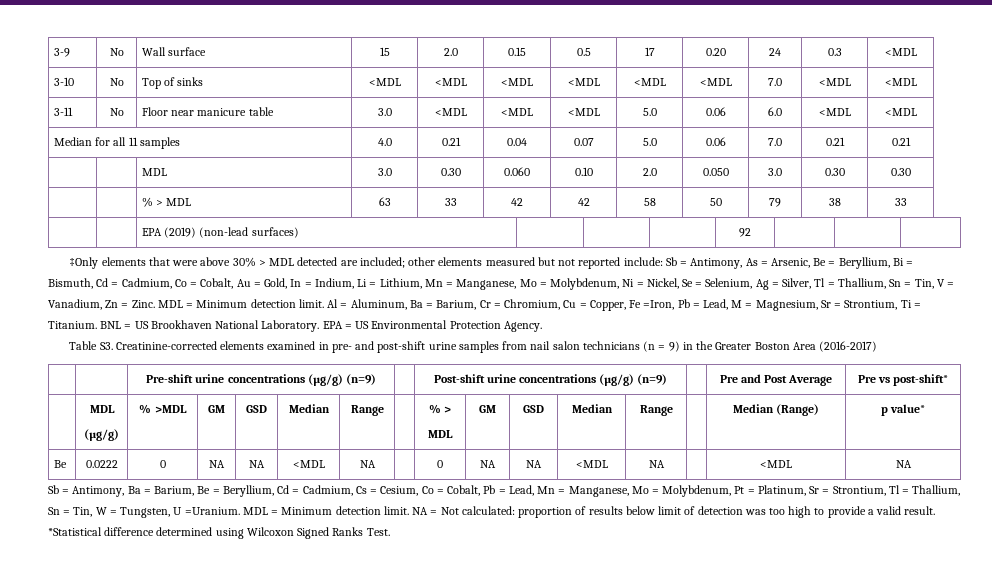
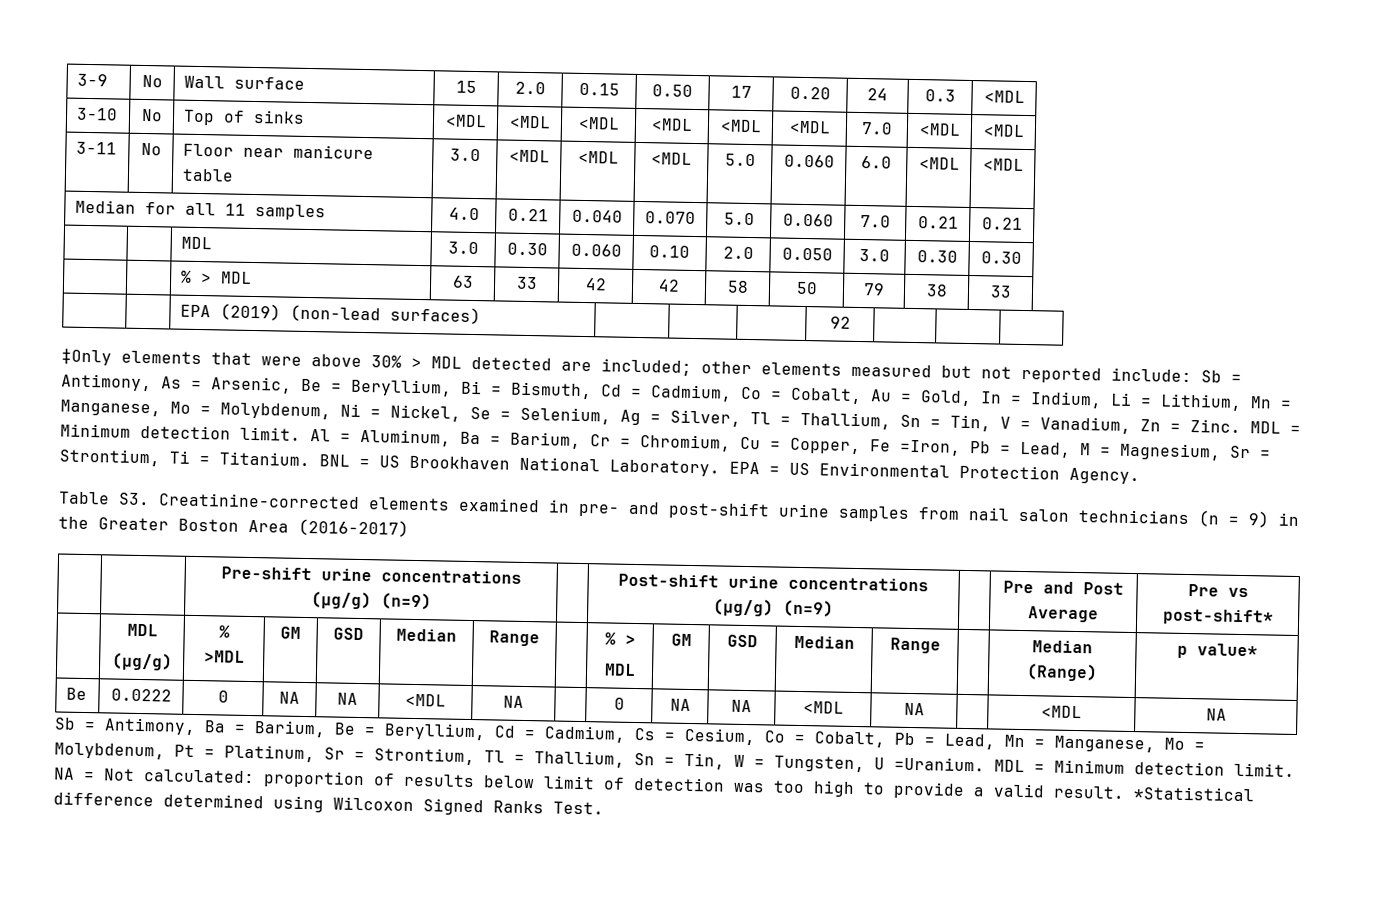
[576,48,591,56] 0.5 -> [652,84,693,97] 0.50
[705,107,726,116] 0.06 -> [783,154,835,168] 0.060
[507,138,527,146] [573,138,594,146] [642,138,657,146] [705,137,726,146] 0.04 | 0.07 | 5.0 | 0.06 -> [571,209,623,223] [645,211,696,225] [723,212,755,226] [782,213,834,227] 0.040 | 0.070 | 5.0 | 0.060

